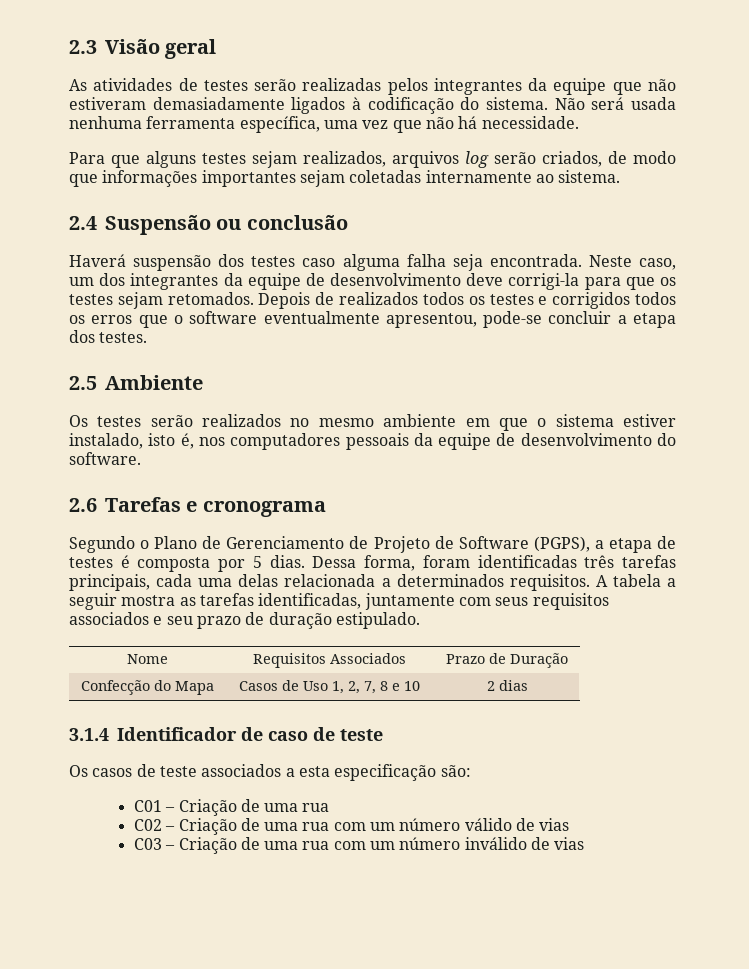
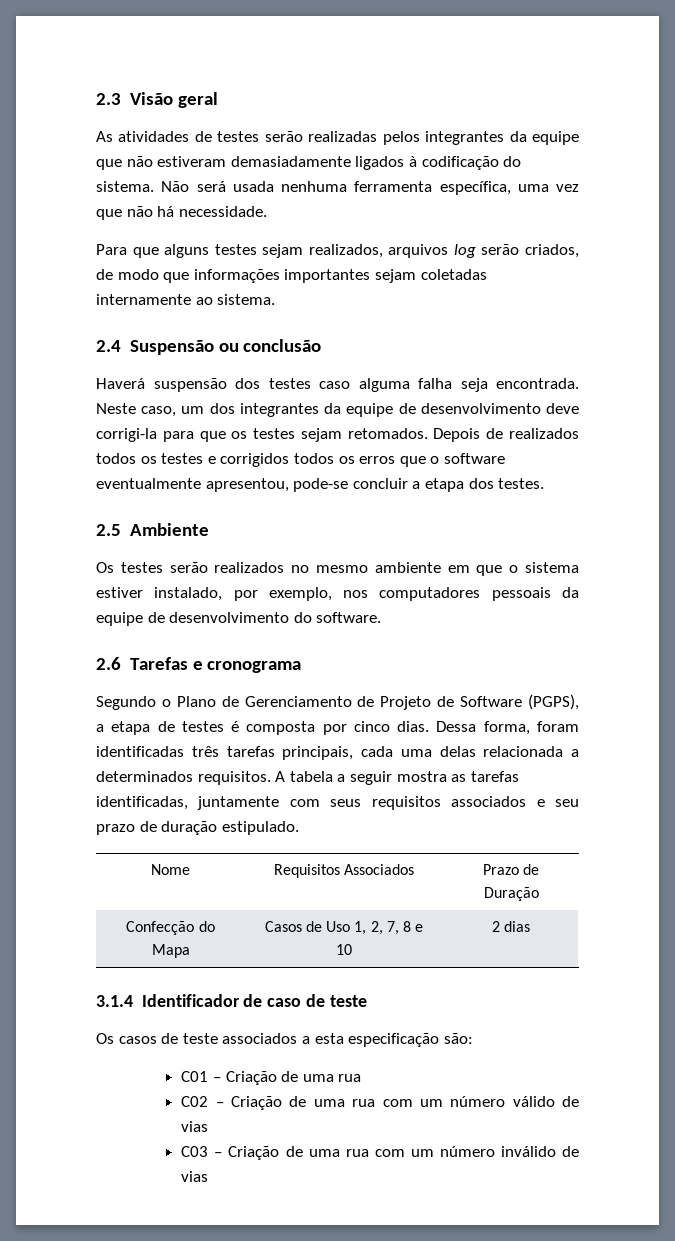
[148,433,194,449] isto é, -> [233,587,332,601] por exemplo,
[252,556,262,568] 5 -> [353,721,390,732] cinco

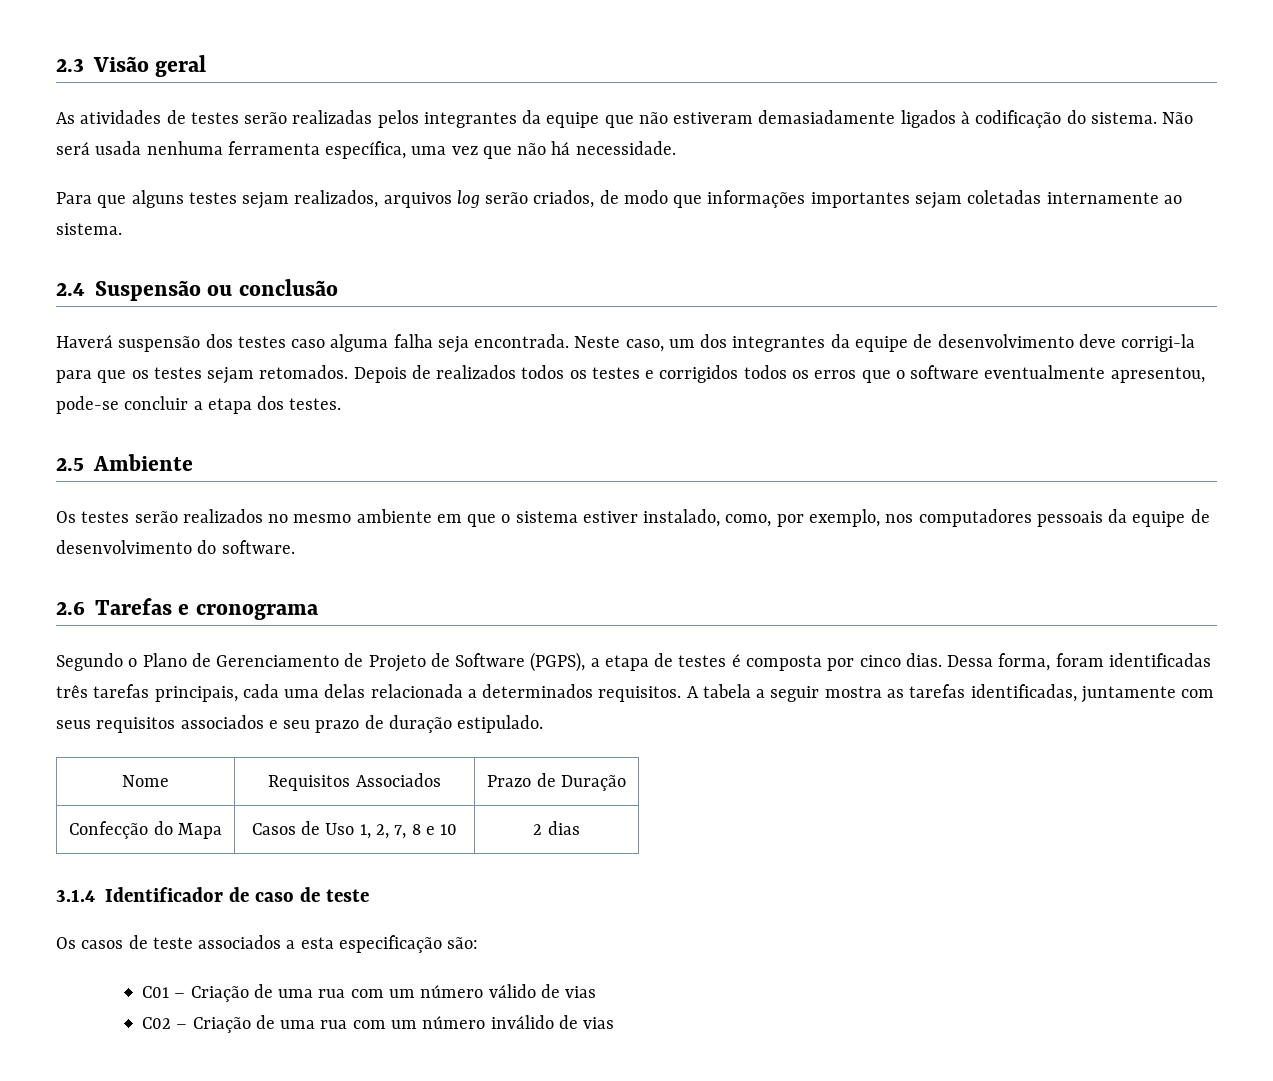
(223, 594) none -> [725,514,772,527] como,
[181,1096,376,1110] // C02 – Criação de uma rua -> (346, 993) none
[181,1146,209,1157] C03 -> [142,1017,172,1029] C02

